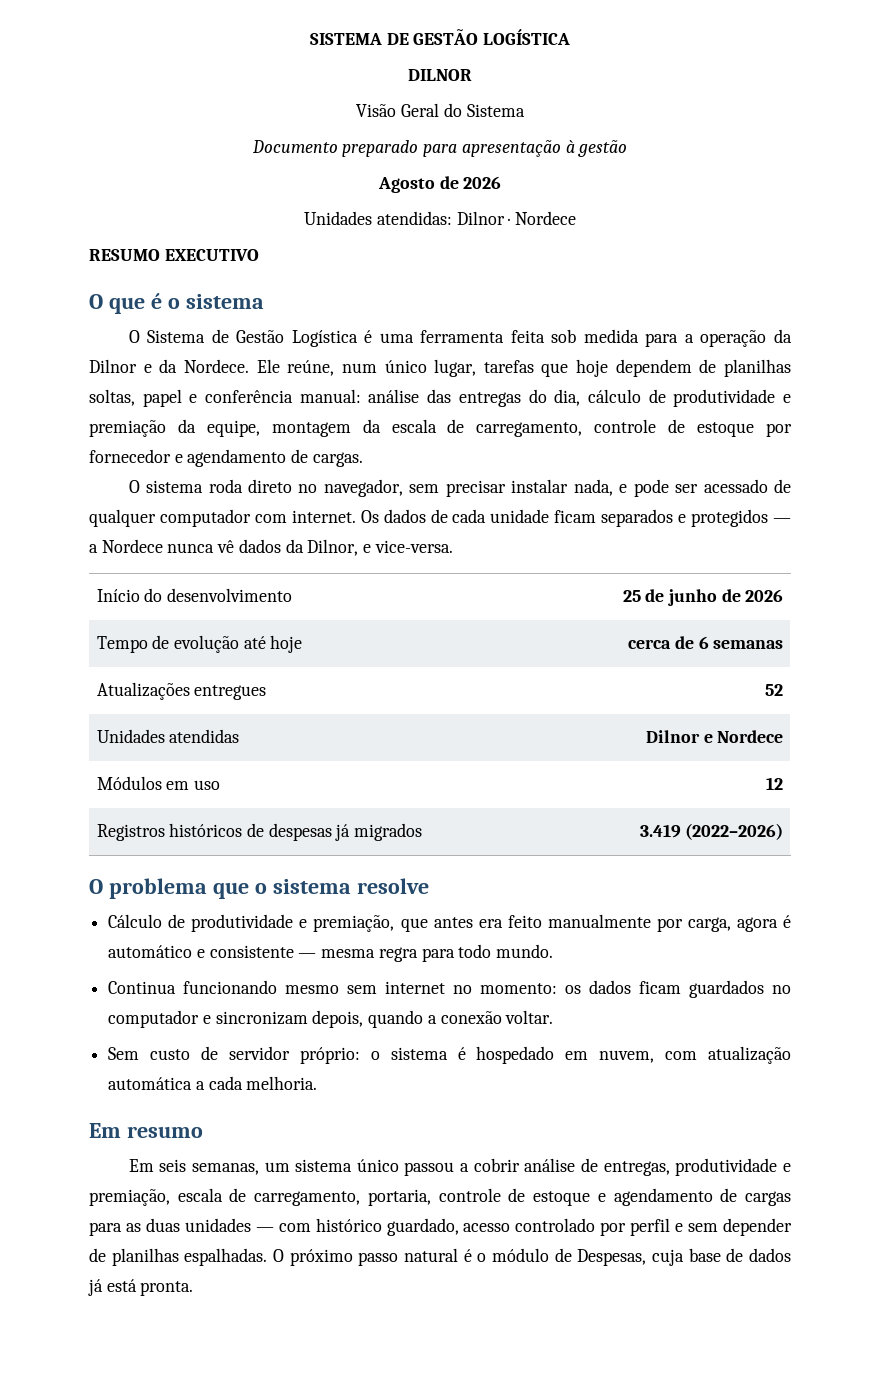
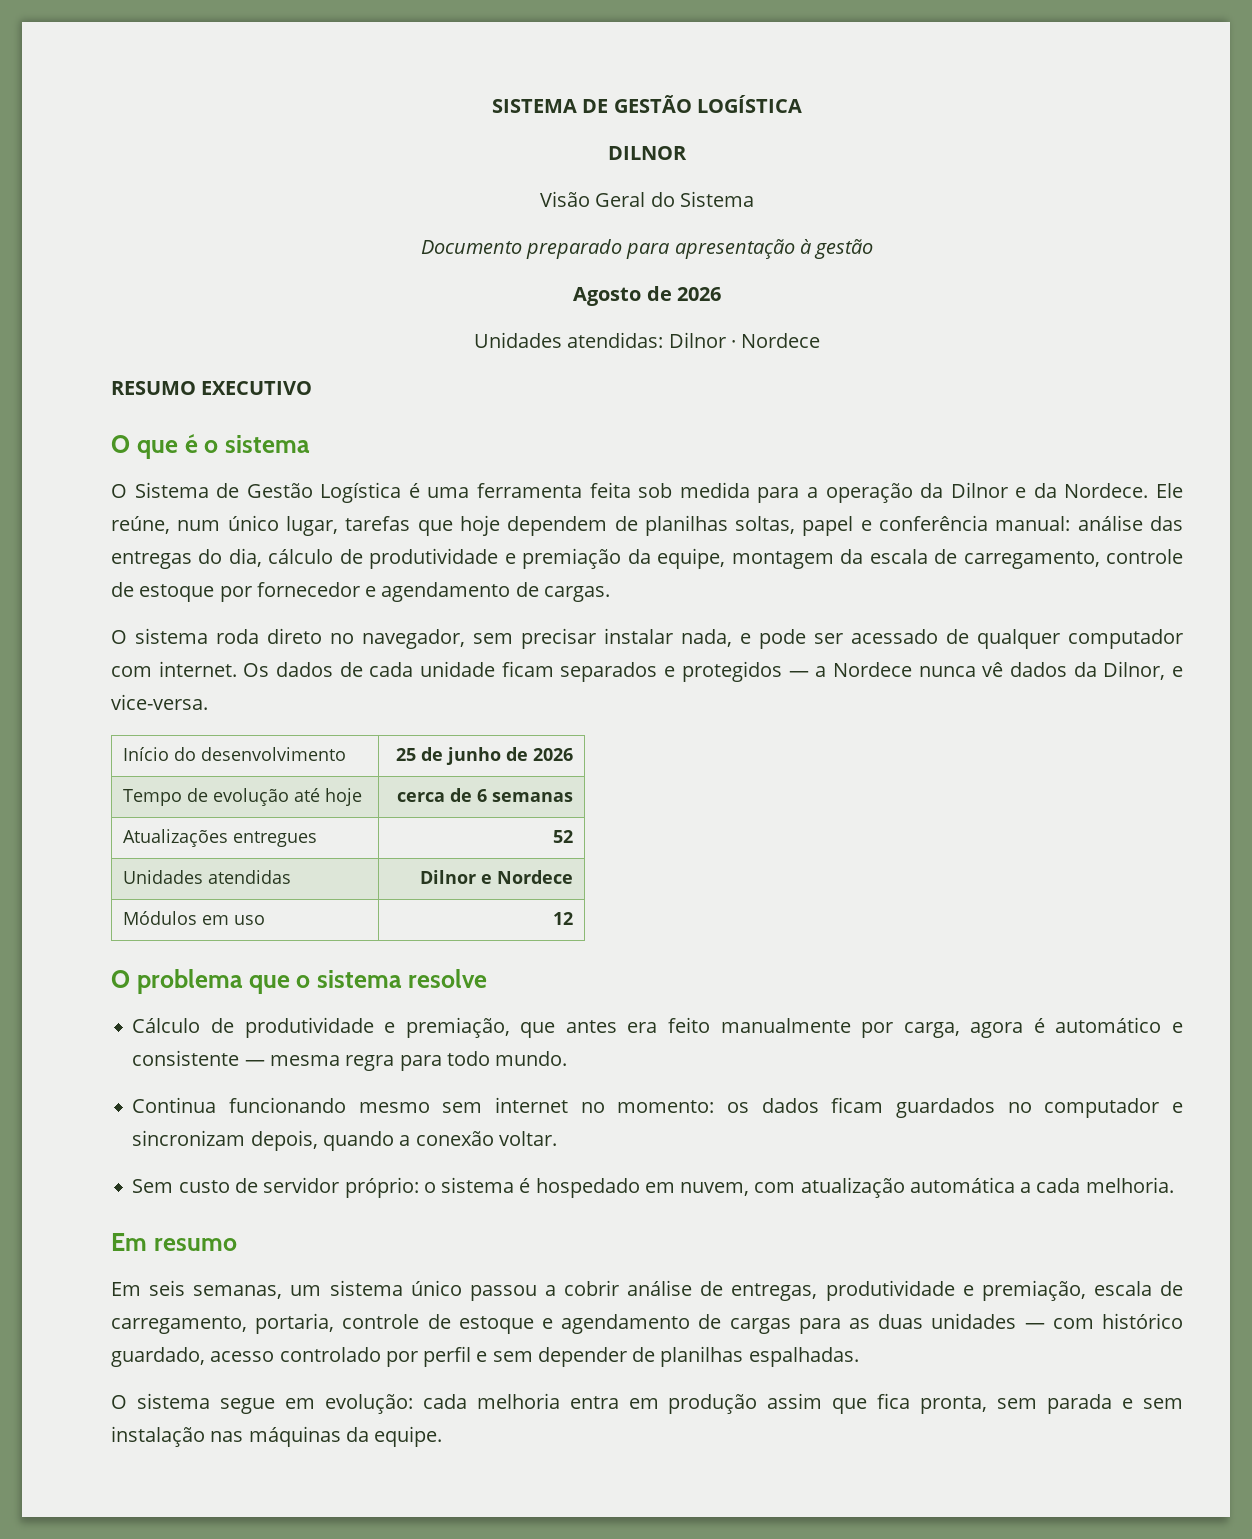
[96,823,423,841] [639,823,784,840] // Registros históricos de despesas já migrados | 3.419 (2022–2026) -> (574, 918) none
[273,1248,791,1266] [88,1279,194,1296] O próximo passo natural é o módulo de Despesas, cuja base de dados já está pronta. -> [111,1393,1184,1414] [111,1426,443,1447] // O sistema segue em evolução: cada melhoria entra em produção assim que fica pronta, sem parada e sem instalação nas máquinas da equipe.

